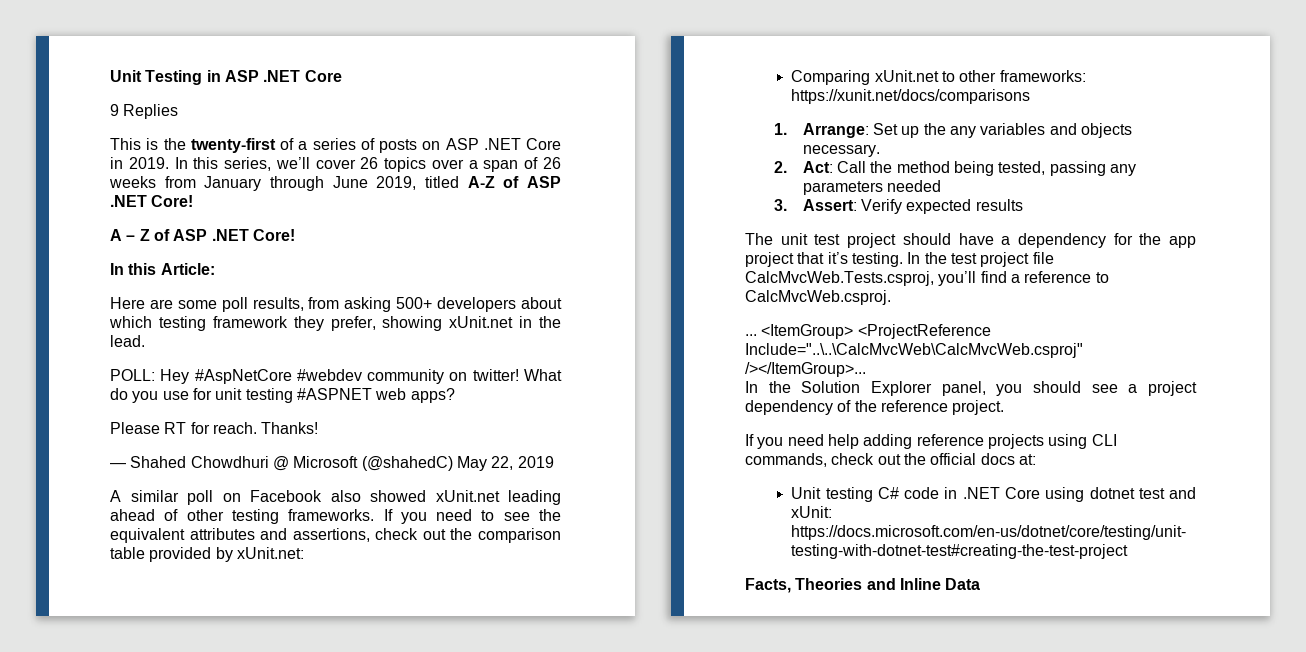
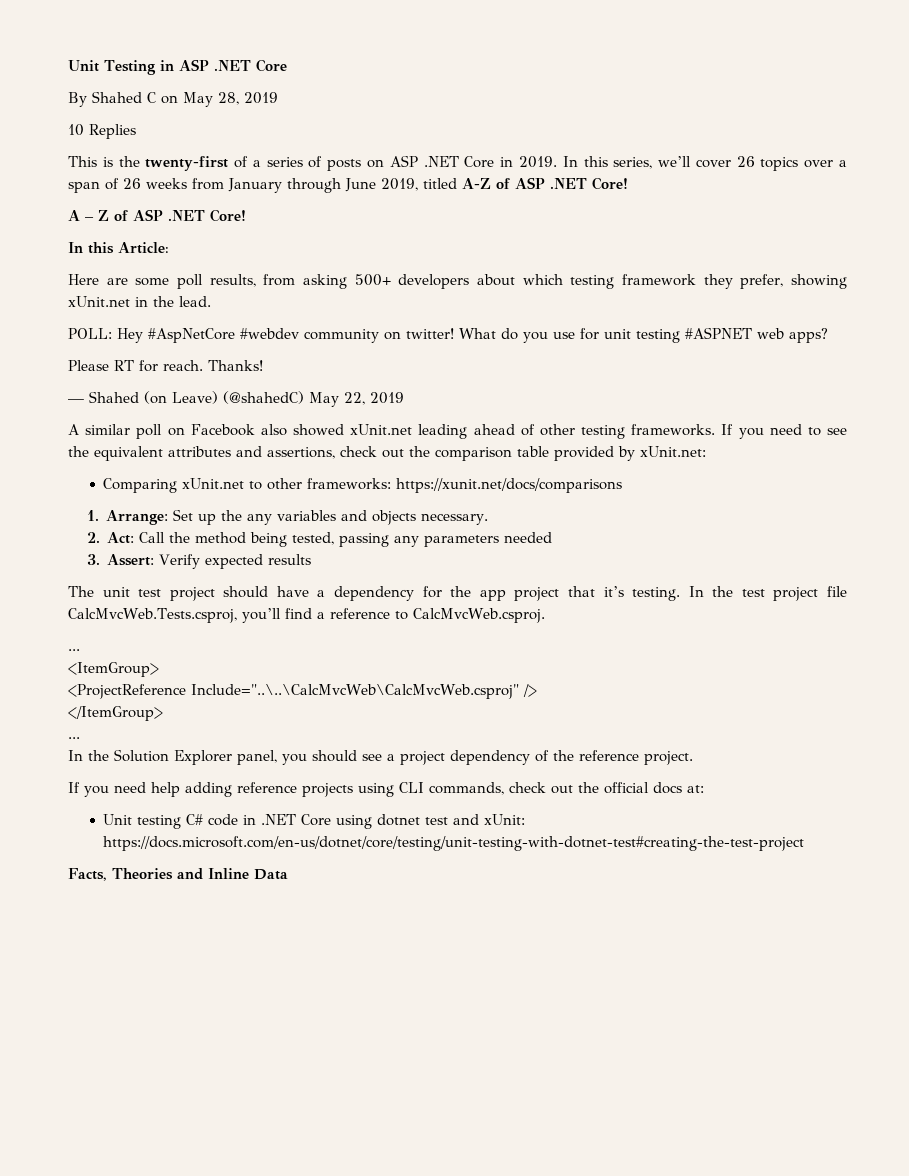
[110,104,119,116] 9 -> [68,91,278,107] [68,124,84,136] By Shahed C on May 28, 2019 // 10
[190,456,359,471] Chowdhuri @ Microsoft -> [144,391,218,404] (on Leave)
(757, 335) none -> (80, 650) //
(854, 331) none -> (159, 669) //
[745,362,866,377] /></ItemGroup>... -> [522,684,537,697] [68,706,163,721] [68,737,80,739] /> // </ItemGroup> // ...

